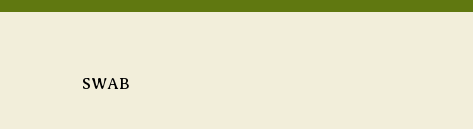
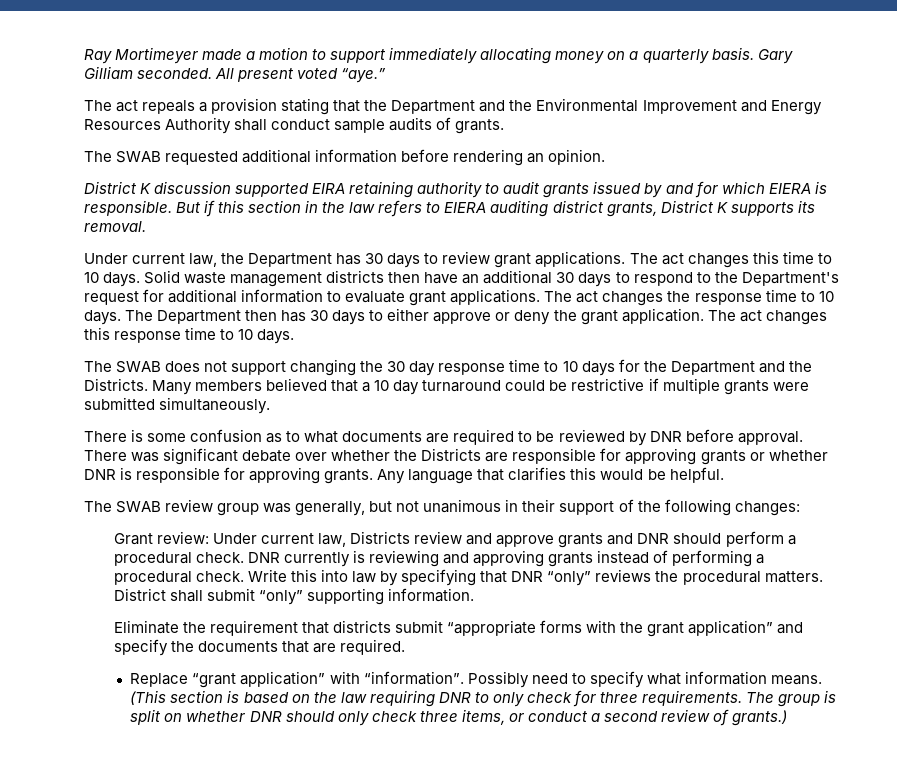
[82,78,131,89] SWAB -> [83,47,793,64] [83,66,387,83] [83,98,822,115] [83,117,505,134] [83,149,606,166] [83,181,827,198] [83,200,815,217] [83,221,146,232] [83,251,832,268] [83,270,839,287] [83,289,834,306] [83,308,827,325] [83,327,295,344] [83,359,812,376] [83,378,809,395] [83,397,270,414] [83,429,803,446] [83,448,828,465] [83,467,724,484] [83,499,800,516] [113,531,796,548] [113,550,765,567] [113,569,823,586] [113,588,475,605] [113,620,804,637] [113,639,406,656] [130,671,822,688] [130,690,837,707] [130,709,788,726] Ray Mortimeyer made a motion to support immediately allocating money on a quarterly basis. Gary Gilliam seconded. All present voted “aye.” // The act repeals a provision stating that the Department and the Environmental Improvement and Energy Resources Authority shall conduct sample audits of grants. // The SWAB requested additional information before rendering an opinion. // District K discussion supported EIRA retaining authority to audit grants issued by and for which EIERA is responsible. But if this section in the law refers to EIERA auditing district grants, District K supports its removal. // Under current law, the Department has 30 days to review grant applications. The act changes this time to 10 days. Solid waste management districts then have an additional 30 days to respond to the Department's request for additional information to evaluate grant applications. The act changes the response time to 10 days. The Department then has 30 days to either approve or deny the grant application. The act changes this response time to 10 days. // The SWAB does not support changing the 30 day response time to 10 days for the Department and the Districts. Many members believed that a 10 day turnaround could be restrictive if multiple grants were submitted simultaneously. // There is some confusion as to what documents are required to be reviewed by DNR before approval. There was significant debate over whether the Districts are responsible for approving grants or whether DNR is responsible for approving grants. Any language that clarifies this would be helpful. // The SWAB review group was generally, but not unanimous in their support of the following changes: // Grant review: Under current law, Districts review and approve grants and DNR should perform a procedural check. DNR currently is reviewing and approving grants instead of performing a procedural check. Write this into law by specifying that DNR “only” reviews the procedural matters. District shall submit “only” supporting information. // Eliminate the requirement that districts submit “appropriate forms with the grant application” and specify the documents that are required. // Replace “grant application” with “information”. Possibly need to specify what information means. (This section is based on the law requiring DNR to only check for three requirements. The group is split on whether DNR should only check three items, or conduct a second review of grants.)

